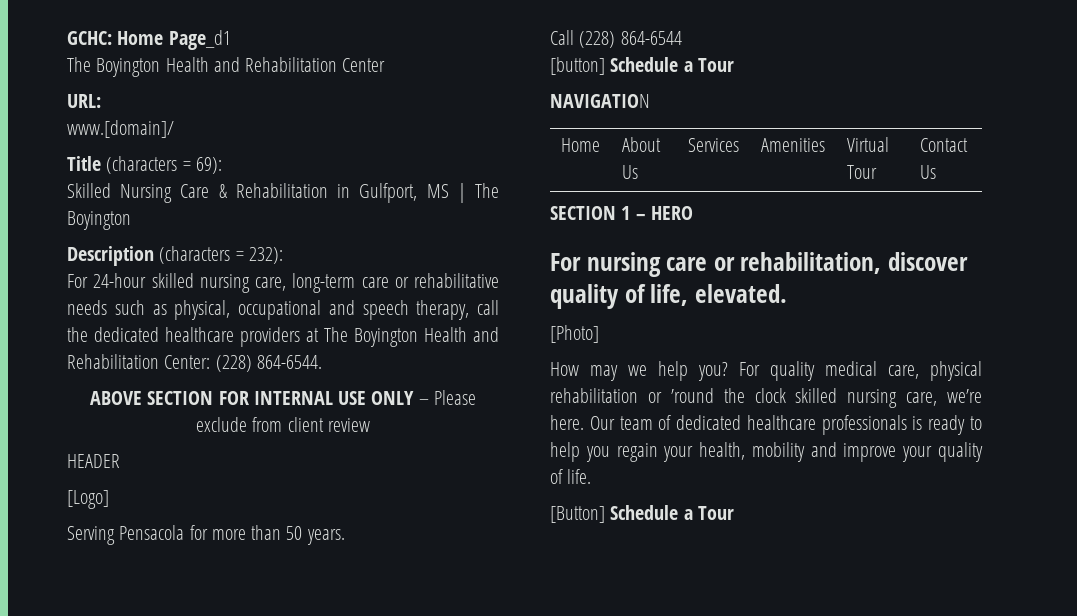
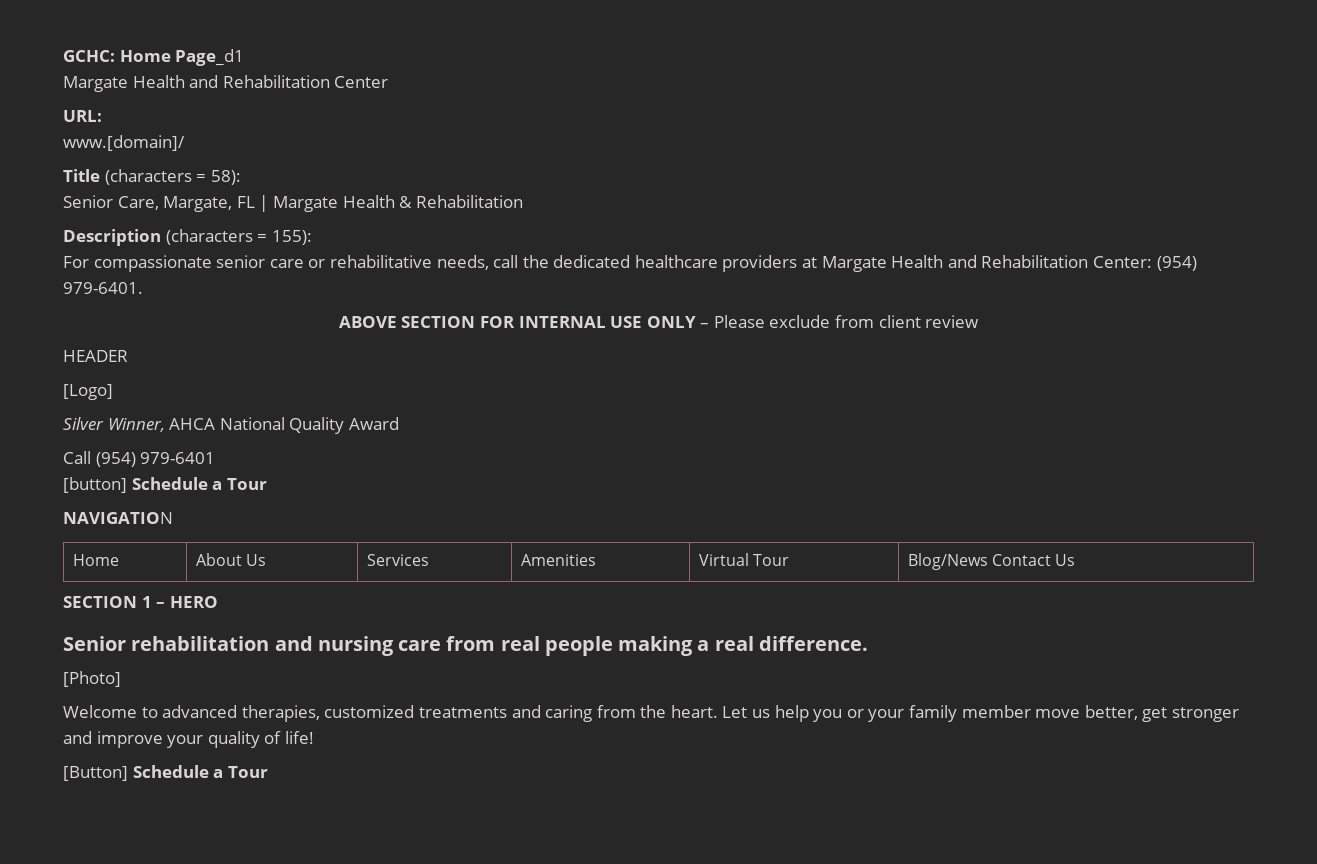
[67,57,161,77] The Boyington -> [63,76,128,92] Margate
[195,157,222,174] [67,183,500,203] [67,211,131,230] 69): // Skilled Nursing Care & Rehabilitation in Gulfport, MS | The Boyington -> [210,170,241,185] [63,195,523,212] 58): // Senior Care, Margate, FL | Margate Health & Rehabilitation
[248,247,283,264] [67,273,499,293] [67,300,470,320] 232): // For 24-hour skilled nursing care, long-term care or rehabilitative needs such as physical, occupational and speech therapy, -> [271,230,312,245] [63,255,489,272] 155): // For compassionate senior care or rehabilitative needs,
[324,327,418,347] The Boyington -> [821,256,887,272] Margate
[215,355,322,372] (228) 864-6544. -> [1156,256,1197,271] [63,282,143,294] (954) 979-6401.
[67,525,345,545] Serving Pensacola for more than 50 years. -> [63,417,399,434] Silver Winner, AHCA National Quality Award
[579,31,682,48] (228) 864-6544 -> [95,452,216,467] (954) 979-6401
(877, 172) none -> [907,553,988,570] Blog/News
[550,252,969,277] [550,284,787,309] [550,325,599,343] [550,361,982,381] [550,388,982,408] [550,415,982,435] [550,442,805,462] For nursing care or rehabilitation, discover quality of life, elevated. // [Photo] // How may we help you? For quality medical care, physical rehabilitation or ’round the clock skilled nursing care, we’re here. Our team of dedicated healthcare professionals is ready to help you regain your health, mobility -> [63,636,868,656] [63,671,121,687] [63,705,1239,722] Senior rehabilitation and nursing care from real people making a real difference. // [Photo] // Welcome to advanced therapies, customized treatments and caring from the heart. Let us help you or your family member move better, get stronger
[567,469,592,484] life. -> [284,731,314,744] life!

